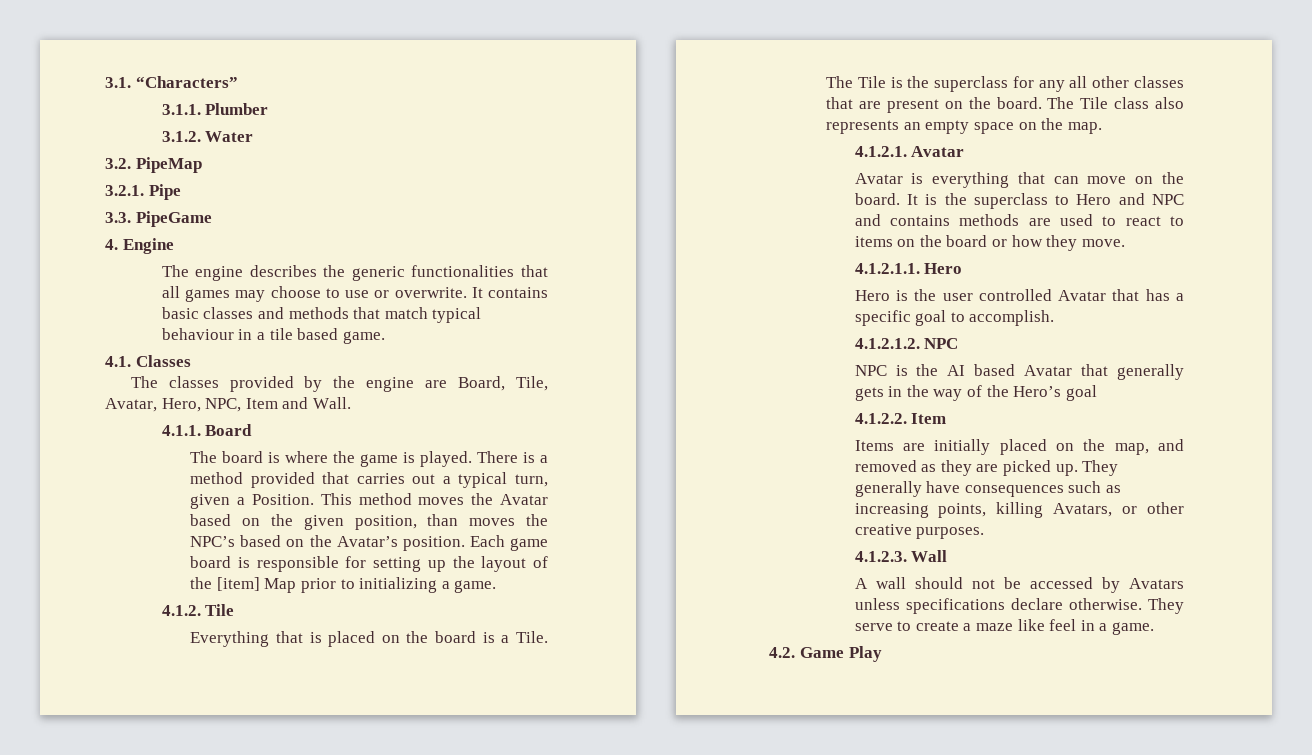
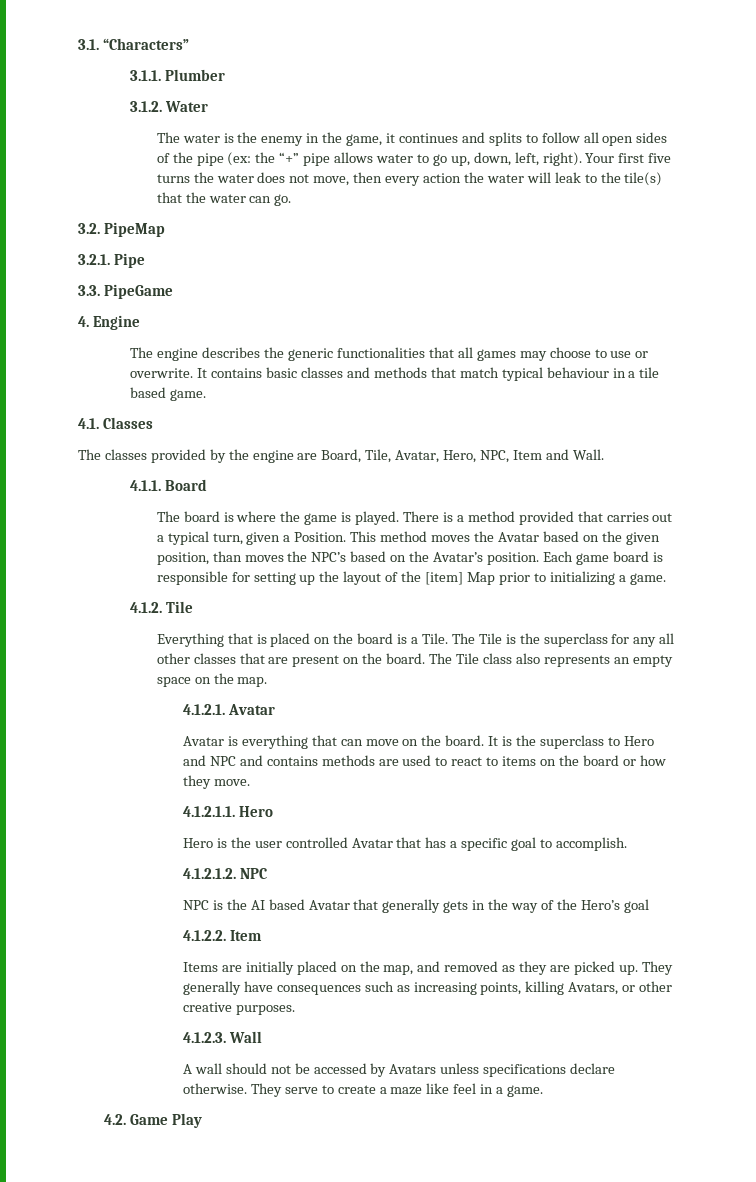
(254, 136) none -> [156,132,668,146] [156,152,672,166] [156,172,663,186] [156,192,292,206] // The water is the enemy in the game, it continues and splits to follow all open sides of the pipe (ex: the “+” pipe allows water to go up, down, left, right). Your first five turns the water does not move, then every action the water will leak to the tile(s) that the water can go.

